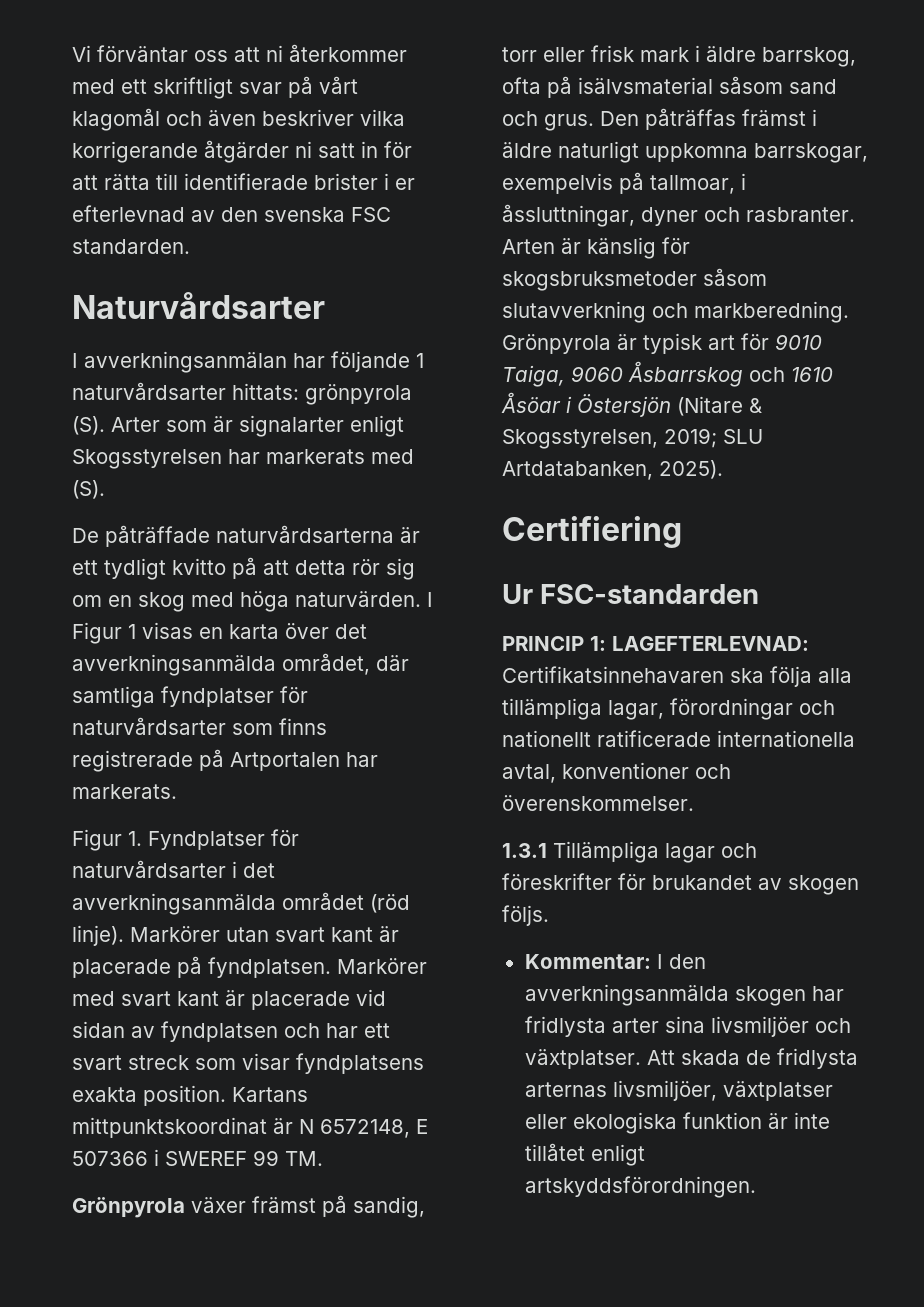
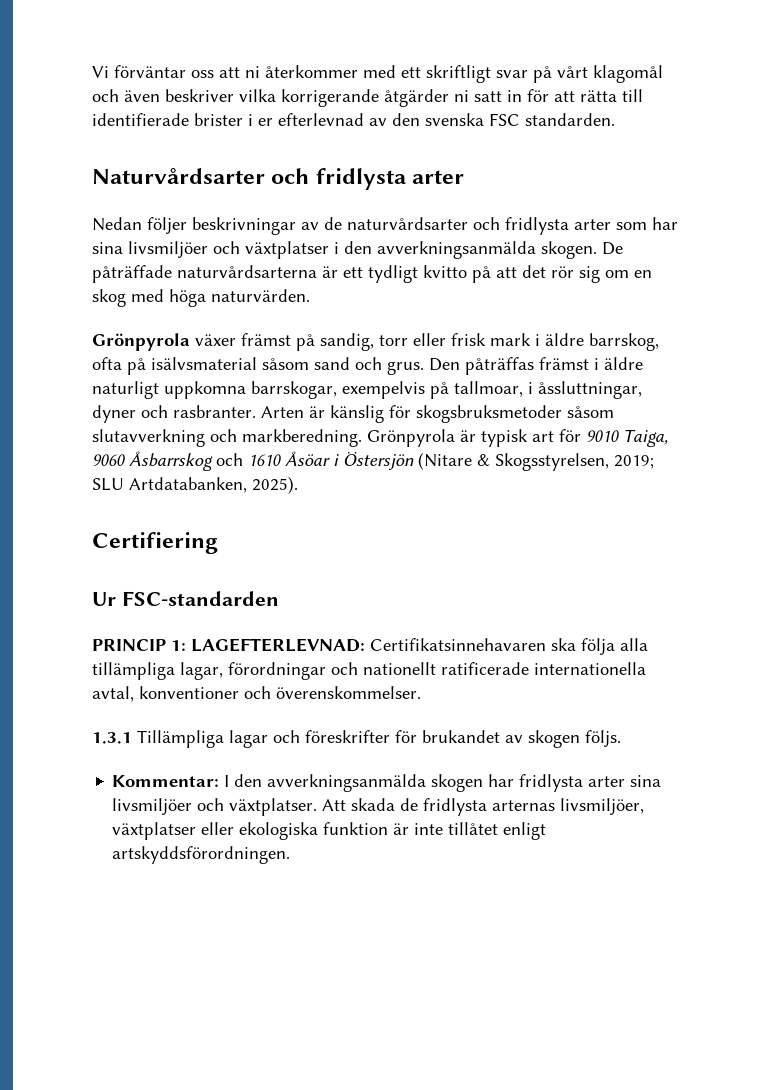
[72,351,424,373] [72,382,412,405] [72,415,404,437] [72,449,414,469] [72,480,105,499] // I avverkningsanmälan har följande 1 naturvårdsarter hittats: grönpyrola (S). Arter som är signalarter enligt Skogsstyrelsen har markerats med (S). // -> [271,168,465,190] [92,217,678,235] [92,241,597,259] och fridlysta arter // Nedan följer beskrivningar av de naturvårdsarter och fridlysta arter som har sina livsmiljöer och växtplatser i den avverkningsanmälda skogen.
[295,560,346,575] detta -> [522,265,546,278] det
[427,592,433,607] [72,622,367,644] [72,653,409,676] [72,686,308,708] [72,717,327,735] [72,749,378,772] [72,784,177,799] [72,829,299,851] [72,860,275,878] [72,892,410,915] [72,925,399,946] [72,956,427,978] [72,989,386,1010] [72,1021,390,1042] [72,1053,424,1074] [72,1085,308,1106] [72,1117,428,1138] [72,1149,323,1166] I Figur 1 visas en karta över det avverkningsanmälda området, där samtliga fyndplatser för naturvårdsarter som finns registrerade på Artportalen har markerats. // Figur 1. Fyndplatser för naturvårdsarter i det avverkningsanmälda området (röd linje). Markörer utan svart kant är placerade på fyndplatsen. Markörer med svart kant är placerade vid sidan av fyndplatsen och har ett svart streck som visar fyndplatsens exakta position. Kartans mittpunktskoordinat är N 6572148, E 507366 i SWEREF 99 TM. -> (310, 295) none

